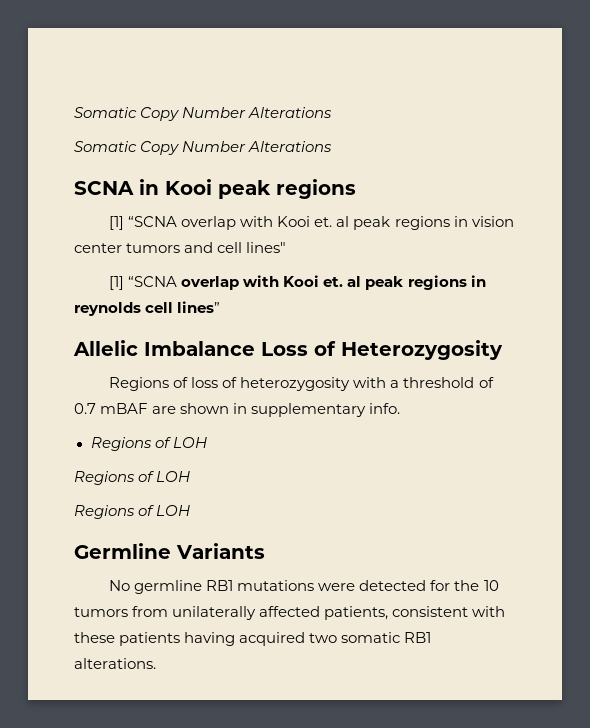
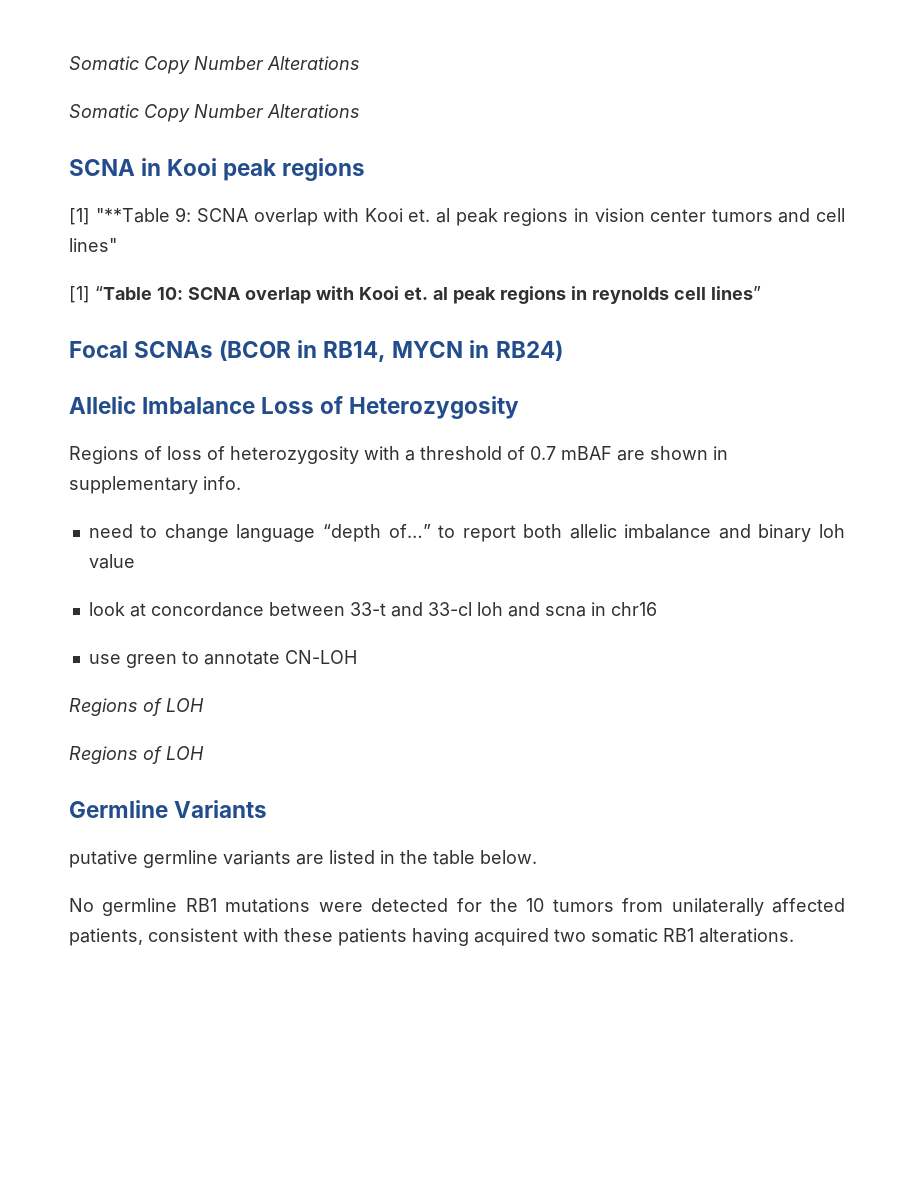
[128,216,178,227] “SCNA -> [95,207,248,223] "**Table 9: SCNA
[128,276,178,287] “SCNA -> [95,286,240,300] “Table 10: SCNA
(221, 307) none -> [69,340,563,362] // Focal SCNAs (BCOR in RB14, MYCN in RB24)
[90,437,207,451] Regions of LOH -> [88,524,846,542] [88,554,135,569] [88,602,657,617] [88,650,357,668] need to change language “depth of…” to report both allelic imbalance and binary loh value // look at concordance between 33-t and 33-cl loh and scna in chr16 // use green to annotate CN-LOH
(265, 551) none -> [69,850,537,868] // putative germline variants are listed in the table below.

